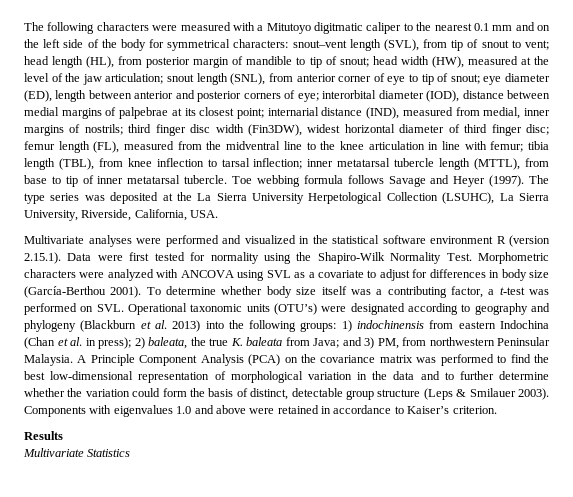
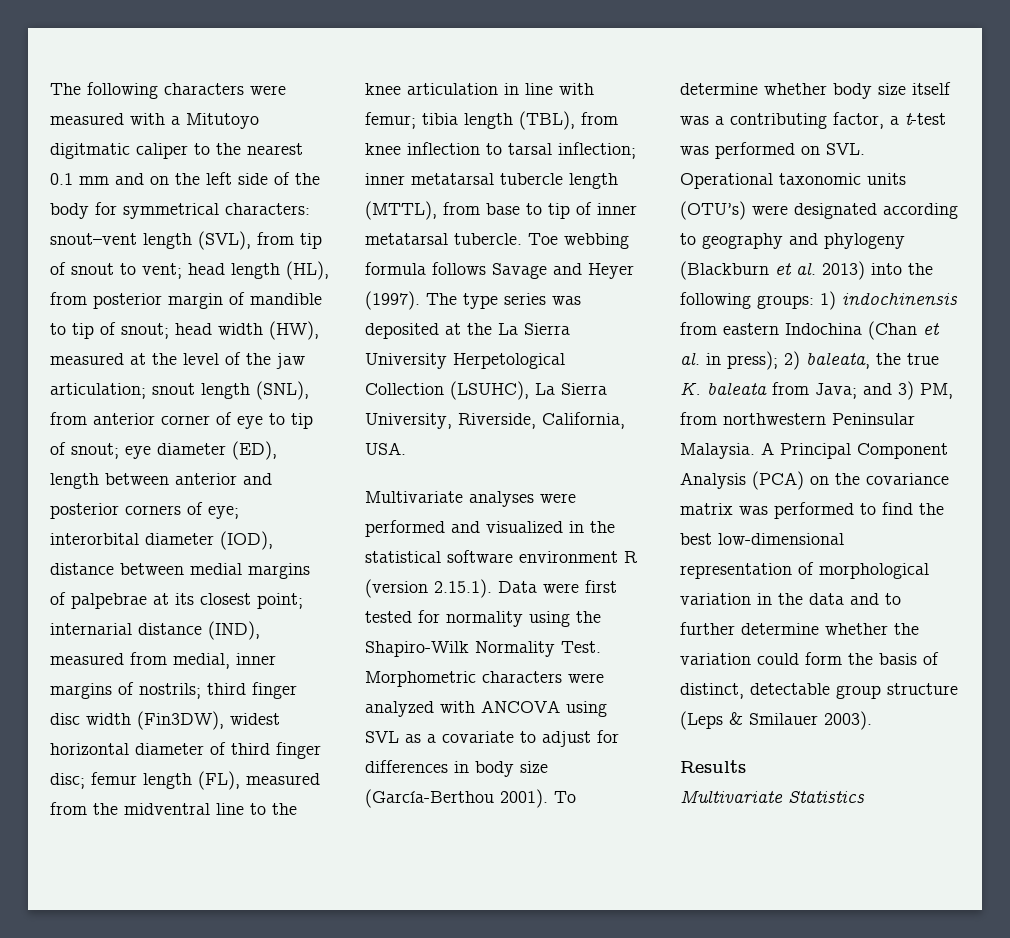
[90,354,135,366] Principle -> [780,443,851,459] Principal
[24,405,497,417] Components with eigenvalues 1.0 and above were retained in accordance to Kaiser’s criterion. -> (872, 720) none

